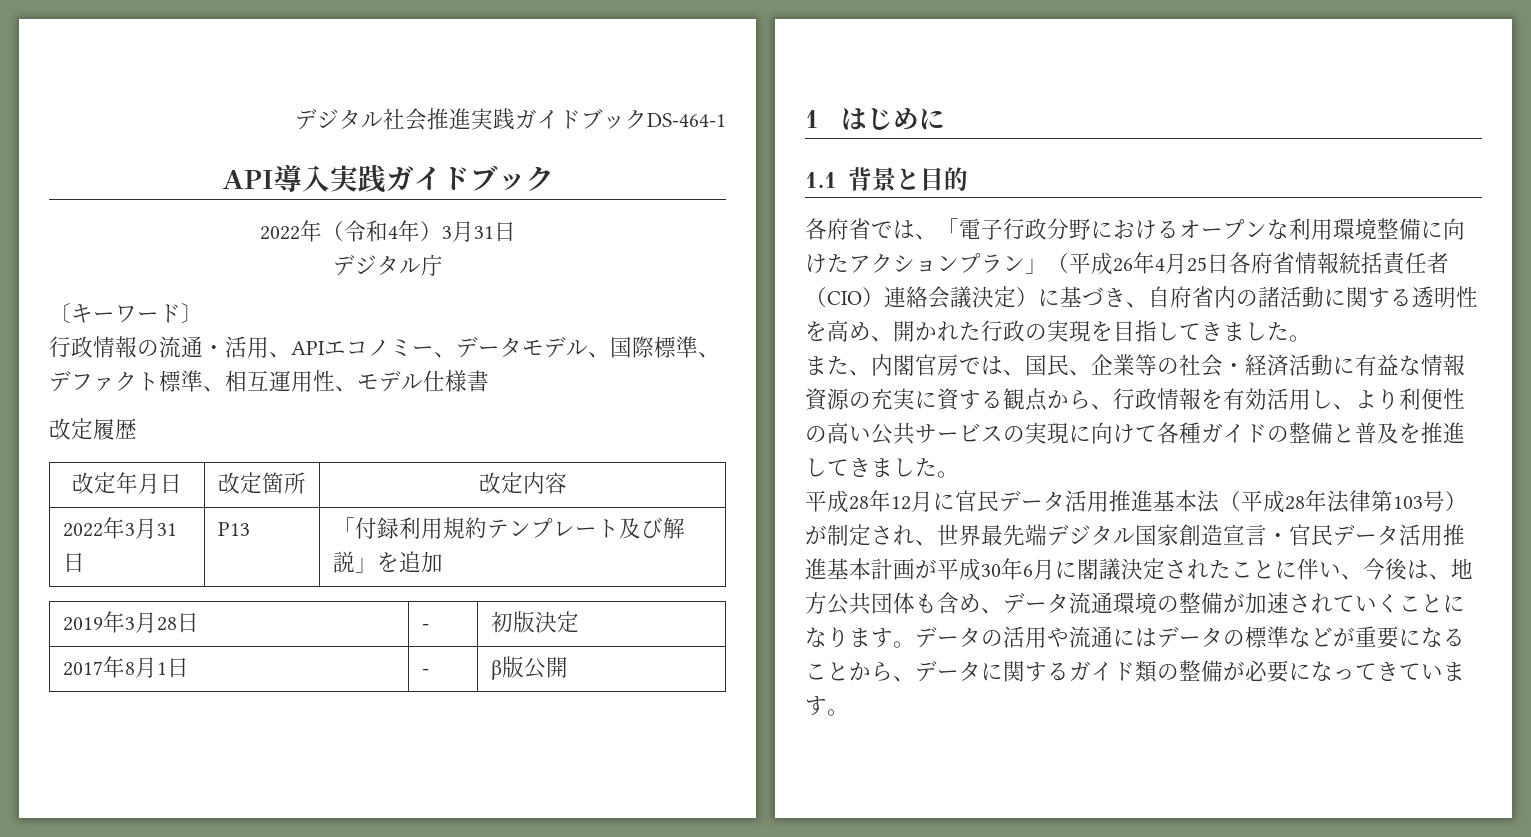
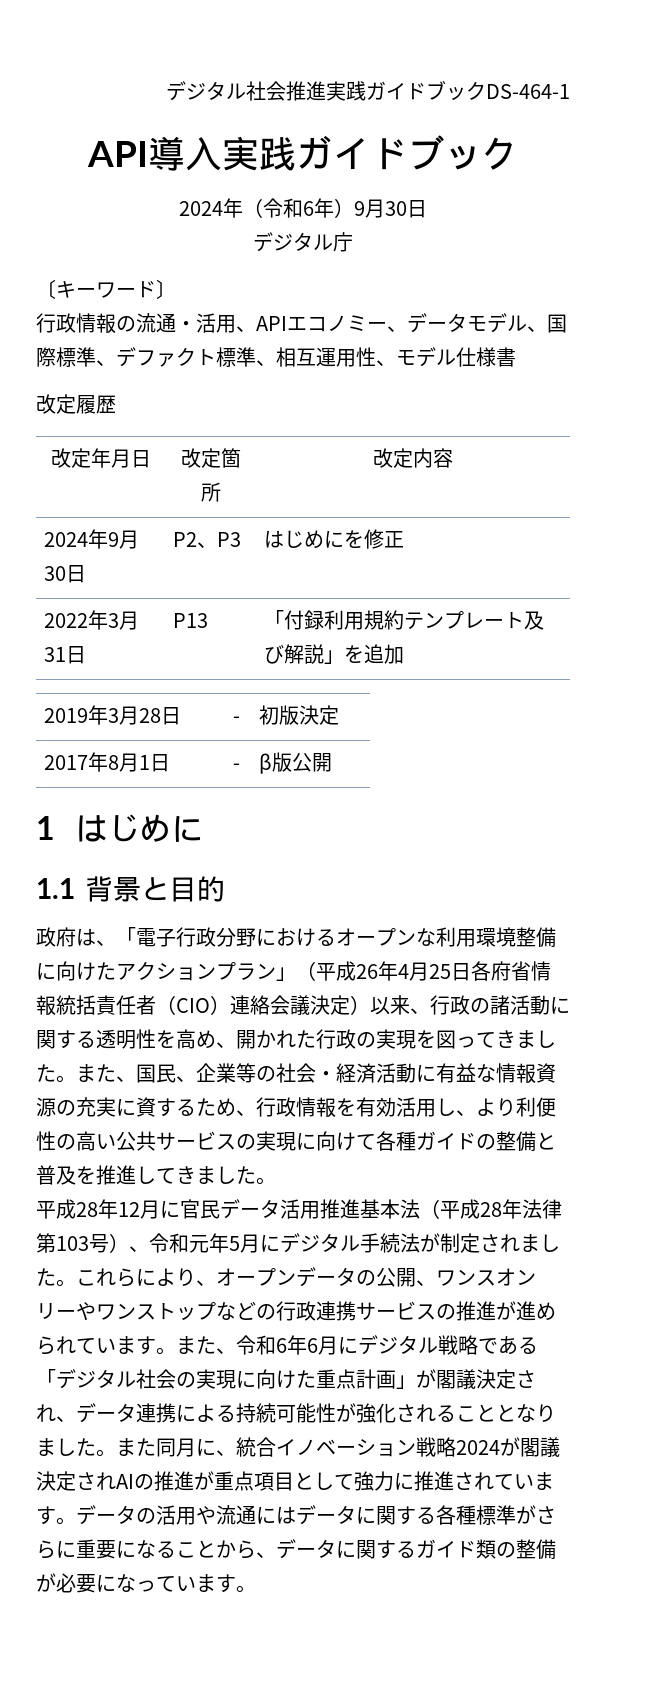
[259,226,300,240] 2022 -> [179,201,223,216] 2024
[387,220,494,242] 4年）3月31 -> [303,198,407,218] 6年）9月30
(567, 483) none -> [44,529,140,549] [44,565,87,583] [173,532,242,548] [264,529,405,549] // 2024年9月30日 | P2、P3 | はじめにを修正
[805,218,893,240] 各府省で -> [36,927,76,947] 政府
[1038,286,1236,308] に基づき、自府省内 -> [370,995,470,1015] 以来、行政
[1113,320,1311,342] [805,354,1003,376] 目指してきました。 // また、内閣官房では -> [436,1030,556,1049] [36,1064,116,1083] 図ってきました。また
[1003,388,1091,411] 観点から -> [196,1098,236,1117] ため
[805,524,1465,546] [805,558,1473,581] [805,592,1465,615] [805,627,849,648] が制定され、世界最先端デジタル国家創造宣言・官民データ活用推進基本計画が平成30年6月に閣議決定されたことに伴い、今後は、地方公共団体も含め、データ流通環境の整備が加速されていくことになり -> [129,1233,560,1253] [36,1267,536,1287] [36,1301,556,1321] [36,1335,538,1355] [36,1369,536,1389] [36,1403,556,1423] [36,1437,560,1457] [36,1471,534,1491] 、令和元年5月にデジタル手続法が制定されました。これらにより、オープンデータの公開、ワンスオンリーやワンストップなどの行政連携サービスの推進が進められています。また、令和6年6月にデジタル戦略である「デジタル社会の実現に向けた重点計画」が閣議決定され、データ連携による持続可能性が強化されることとなりました。また同月に、統合イノベーション戦略2024が閣議決定されAIの推進が重点項目として強力に推進されてい
[1223,626,1355,648] の標準などが -> [356,1505,556,1525] [36,1540,76,1559] に関する各種標準がさらに
[1377,662,1421,681] きて -> (176, 1584) none

